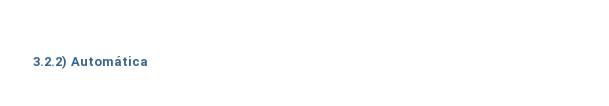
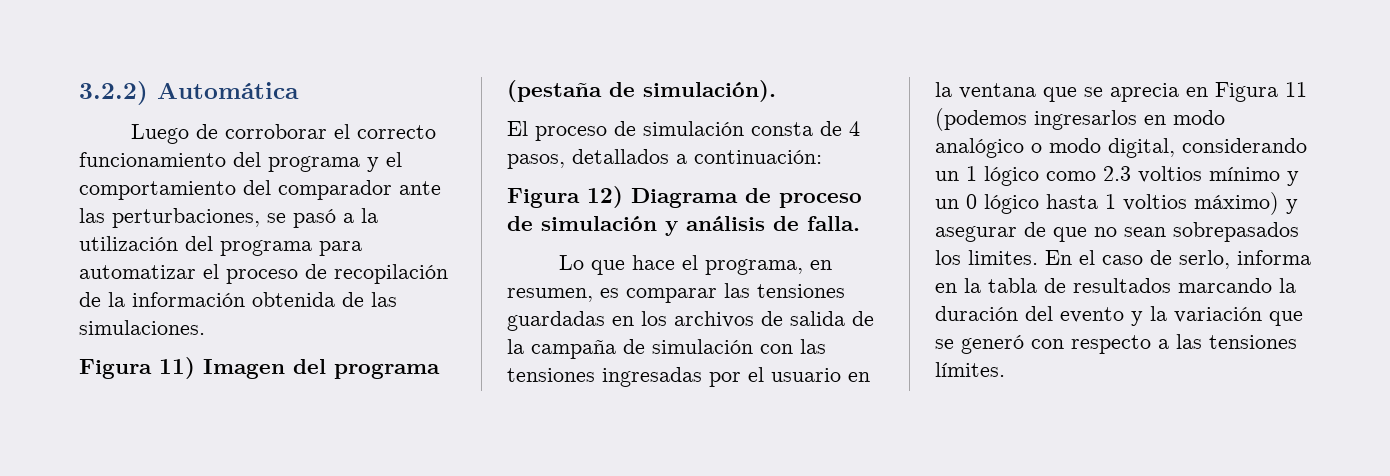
(148, 61) none -> [130,124,436,144] [79,152,402,172] [79,180,441,200] [79,208,378,228] [79,236,362,256] [79,264,448,284] [79,292,397,307] [79,320,205,335] [79,357,440,379] [507,80,776,102] [507,121,860,141] [507,149,822,169] [507,186,862,208] [507,216,860,236] [558,255,832,275] [507,283,845,303] [507,311,874,331] [507,339,826,359] [507,367,870,387] [935,82,1307,102] [935,108,1225,131] [935,138,1307,158] [935,166,1299,186] [935,192,1298,215] [935,222,1299,242] [935,250,1311,269] [935,278,1296,293] [935,306,1303,326] [935,334,1297,354] [935,362,1005,377] // Luego de corroborar el correcto funcionamiento del programa y el comportamiento del comparador ante las perturbaciones, se pasó a la utilización del programa para automatizar el proceso de recopilación de la información obtenida de las simulaciones. // Figura 11) Imagen del programa (pestaña de simulación). // El proceso de simulación consta de 4 pasos, detallados a continuación: // Figura 12) Diagrama de proceso de simulación y análisis de falla. // Lo que hace el programa, en resumen, es comparar las tensiones guardadas en los archivos de salida de la campaña de simulación con las tensiones ingresadas por el usuario en la ventana que se aprecia en Figura 11 (podemos ingresarlos en modo analógico o modo digital, considerando un 1 lógico como 2.3 voltios mínimo y un 0 lógico hasta 1 voltios máximo) y asegurar de que no sean sobrepasados los limites. En el caso de serlo, informa en la tabla de resultados marcando la duración del evento y la variación que se generó con respecto a las tensiones límites.

